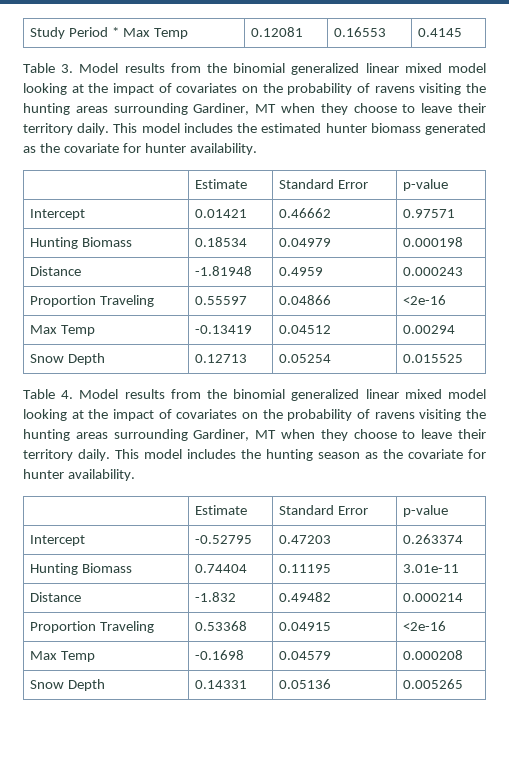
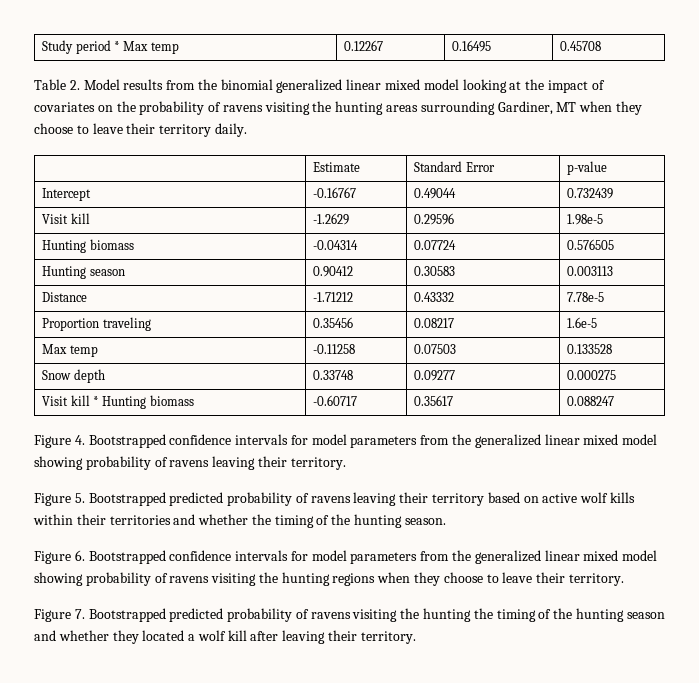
[68,27,108,37] Period -> [75,40,111,54] period
[153,28,188,39] [251,27,304,37] [334,27,387,37] [418,28,463,37] [23,63,74,73] Temp | 0.12081 | 0.16553 | 0.4145 // Table 3. -> [150,42,179,54] [344,40,384,51] [452,40,492,52] [560,41,602,51] [34,79,80,90] temp | 0.12267 | 0.16495 | 0.45708 // Table 2.
[113,123,487,135] [23,143,257,155] [195,179,248,189] [279,179,368,189] [403,179,449,191] [30,209,86,220] [195,209,248,218] [279,208,332,218] [403,209,456,218] [30,237,132,249] [195,237,248,247] [279,238,332,247] [403,237,464,247] [30,266,82,276] [195,266,253,276] [279,267,324,276] [403,267,464,276] [30,295,154,307] [195,296,248,305] [279,295,332,305] [403,295,447,305] [30,325,95,336] [195,325,253,334] [279,325,332,334] [403,325,456,334] [30,353,105,365] [195,354,248,363] [279,354,332,363] [403,354,464,363] [23,389,486,401] [23,409,487,421] [23,429,487,441] [23,449,486,461] [23,469,135,481] [195,505,248,515] [279,505,368,515] [403,505,449,517] [30,535,86,546] [195,535,253,544] [279,535,332,544] [403,534,464,544] [30,563,132,575] [195,564,248,573] [279,564,332,573] [403,564,460,573] [30,592,82,602] [195,592,237,602] [279,592,332,602] [403,593,464,602] [30,621,154,633] [195,621,248,631] [279,622,332,631] [403,621,447,631] [30,651,95,662] [195,650,245,660] [279,651,332,660] [403,650,464,660] [30,679,105,691] [195,680,248,689] [279,679,332,689] [403,679,464,689] This model includes the estimated hunter biomass generated as the covariate for hunter availability. // | Estimate | Standard Error | p-value // Intercept | 0.01421 | 0.46662 | 0.97571 // Hunting Biomass | 0.18534 | 0.04979 | 0.000198 // Distance | -1.81948 | 0.4959 | 0.000243 // Proportion Traveling | 0.55597 | 0.04866 | <2e-16 // Max Temp | -0.13419 | 0.04512 | 0.00294 // Snow Depth | 0.12713 | 0.05254 | 0.015525 // Table 4. Model results from the binomial generalized linear mixed model looking at the impact of covariates on the probability of ravens visiting the hunting areas surrounding Gardiner, MT when they choose to leave their territory daily. This model includes the hunting season as the covariate for hunter availability. // | Estimate | Standard Error | p-value // Intercept | -0.52795 | 0.47203 | 0.263374 // Hunting Biomass | 0.74404 | 0.11195 | 3.01e-11 // Distance | -1.832 | 0.49482 | 0.000214 // Proportion Traveling | 0.53368 | 0.04915 | <2e-16 // Max Temp | -0.1698 | 0.04579 | 0.000208 // Snow Depth | 0.14331 | 0.05136 | 0.005265 -> [313,162,361,172] [414,161,495,172] [567,161,608,175] [42,188,92,201] [313,187,357,198] [414,188,457,199] [567,188,614,199] [42,213,90,224] [313,213,350,225] [414,213,455,225] [567,214,604,225] [42,239,134,253] [313,240,359,250] [414,240,457,250] [567,239,615,250] [42,266,125,279] [313,266,354,277] [414,266,456,276] [567,266,614,276] [42,292,88,302] [313,292,354,302] [414,292,455,302] [567,292,605,302] [42,317,151,331] [313,317,354,328] [414,318,455,328] [567,317,598,328] [42,344,98,357] [313,344,356,354] [414,344,457,354] [567,344,613,354] [42,369,105,383] [313,370,354,380] [414,370,456,381] [567,370,617,380] [42,395,194,409] [313,395,358,406] [414,395,454,406] [567,396,615,406] [34,434,658,448] [34,456,346,470] [34,492,635,506] [33,514,446,528] [34,550,658,564] [34,572,624,586] [34,608,665,622] [34,630,416,644] // | Estimate | Standard Error | p-value // Intercept | -0.16767 | 0.49044 | 0.732439 // Visit kill | -1.2629 | 0.29596 | 1.98e-5 // Hunting biomass | -0.04314 | 0.07724 | 0.576505 // Hunting season | 0.90412 | 0.30583 | 0.003113 // Distance | -1.71212 | 0.43332 | 7.78e-5 // Proportion traveling | 0.35456 | 0.08217 | 1.6e-5 // Max temp | -0.11258 | 0.07503 | 0.133528 // Snow depth | 0.33748 | 0.09277 | 0.000275 // Visit kill * Hunting biomass | -0.60717 | 0.35617 | 0.088247 // Figure 4. Bootstrapped confidence intervals for model parameters from the generalized linear mixed model showing probability of ravens leaving their territory. // Figure 5. Bootstrapped predicted probability of ravens leaving their territory based on active wolf kills within their territories and whether the timing of the hunting season. // Figure 6. Bootstrapped confidence intervals for model parameters from the generalized linear mixed model showing probability of ravens visiting the hunting regions when they choose to leave their territory. // Figure 7. Bootstrapped predicted probability of ravens visiting the hunting the timing of the hunting season and whether they located a wolf kill after leaving their territory.

